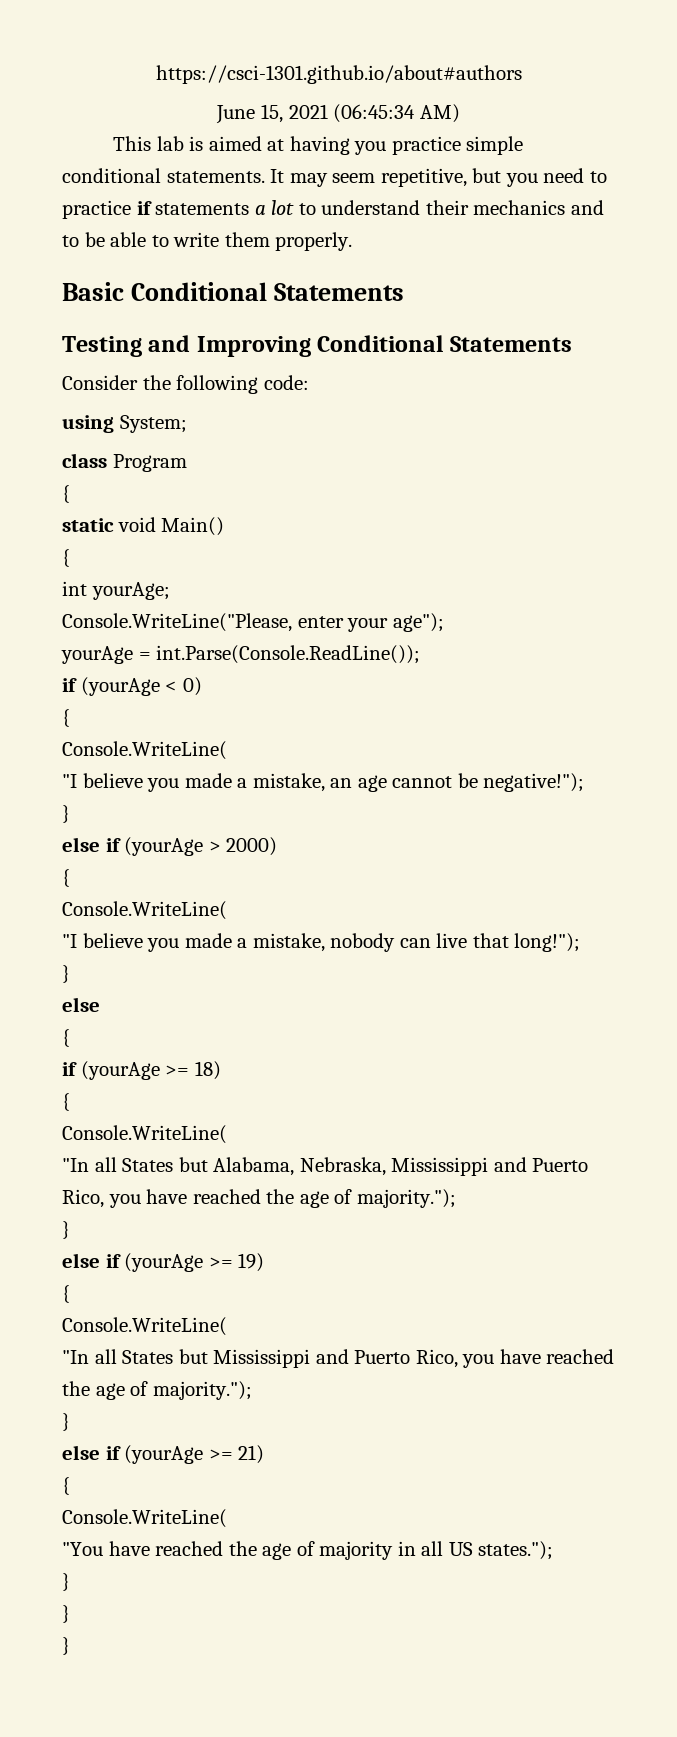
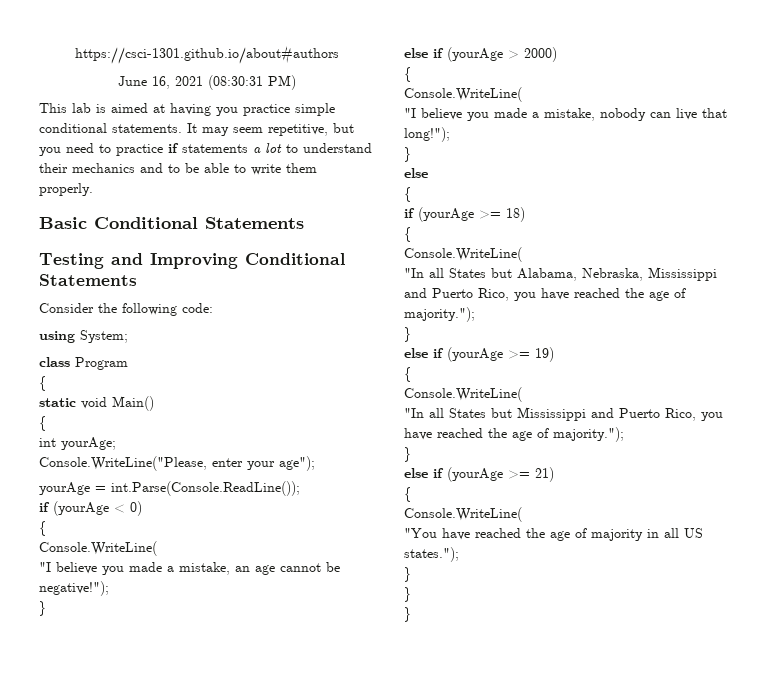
[260,104,460,123] 15, 2021 (06:45:34 AM) -> [152,75,296,90] 16, 2021 (08:30:31 PM)

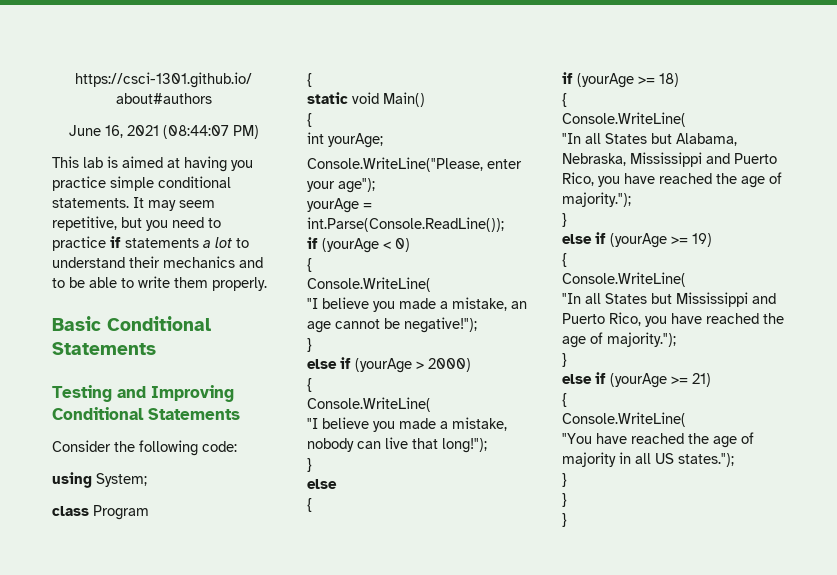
[208,75,263,90] (08:30:31 -> [162,125,229,139] (08:44:07

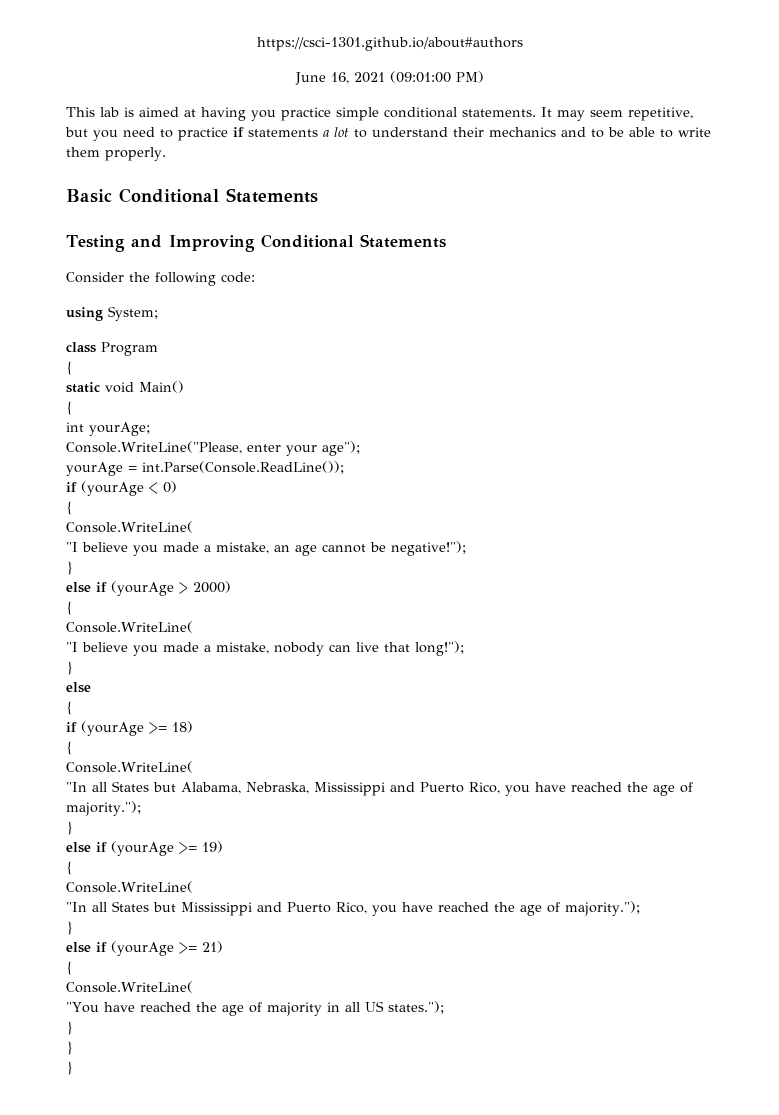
[162,125,229,139] (08:44:07 -> [389,71,451,83] (09:01:00

